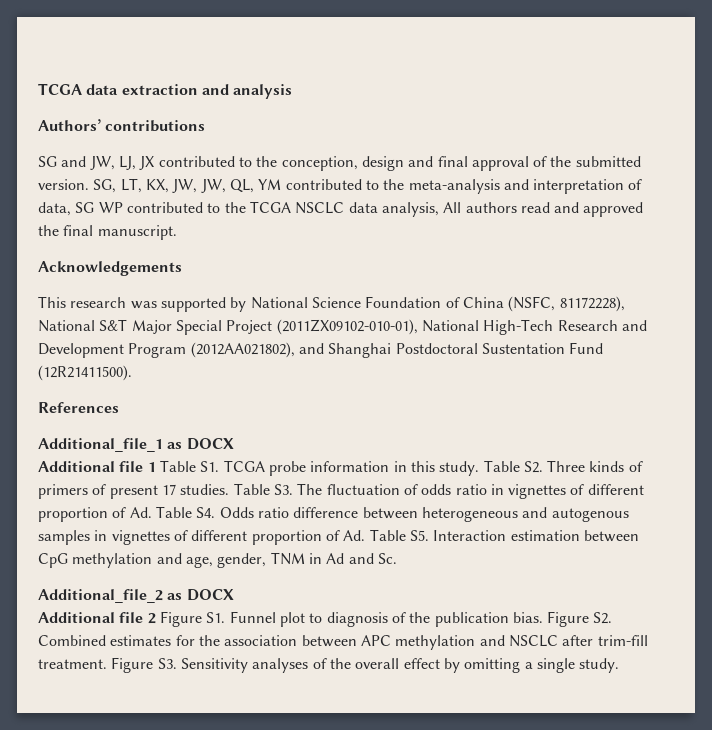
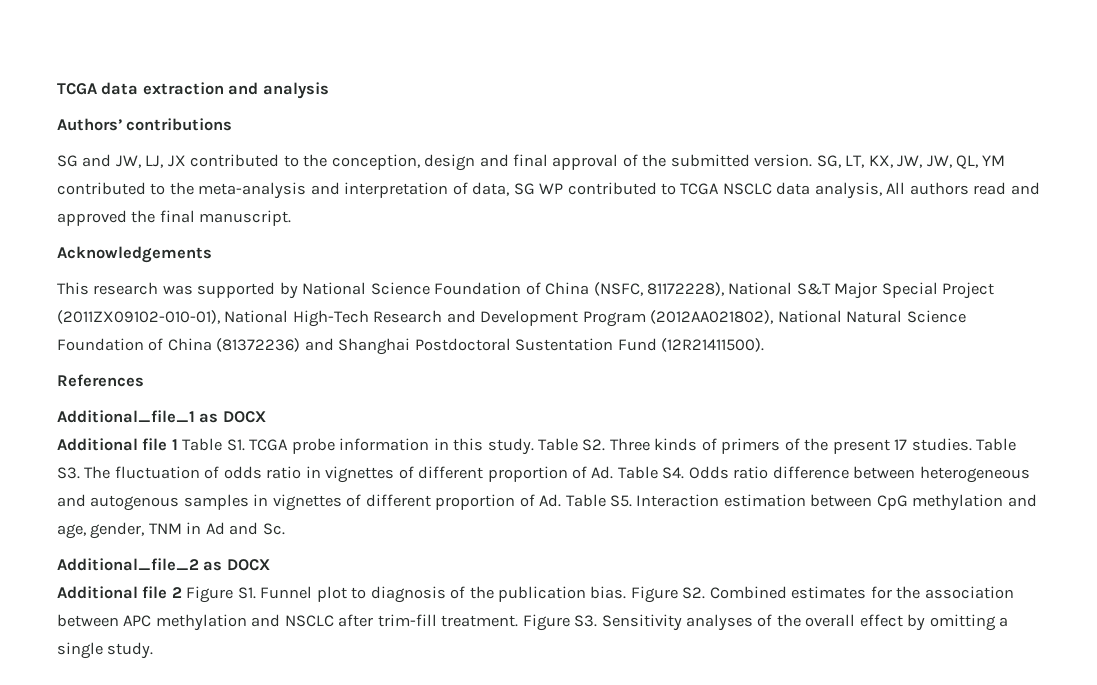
[224,202,246,213] the -> (677, 189) none
(295, 350) none -> [777,310,966,323] [57,338,301,352] National Natural Science Foundation of China (81372236)
(107, 489) none -> [804,438,829,451] the

